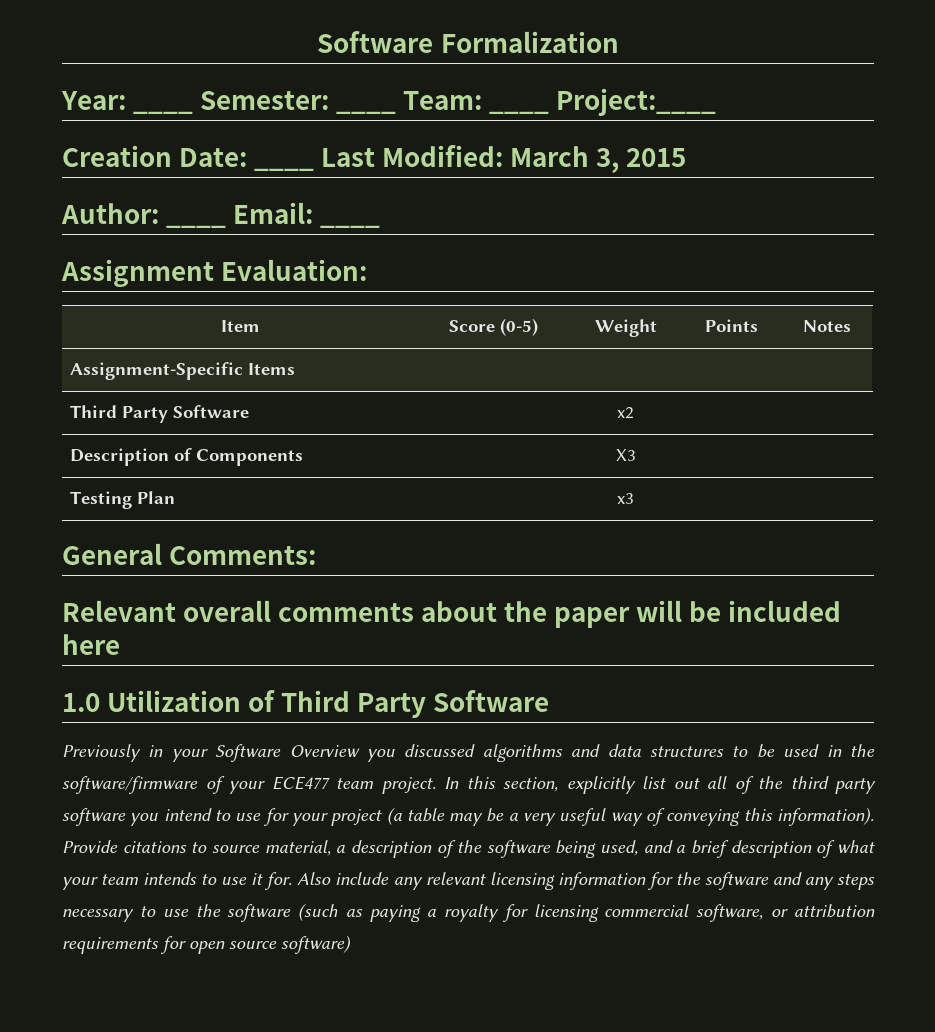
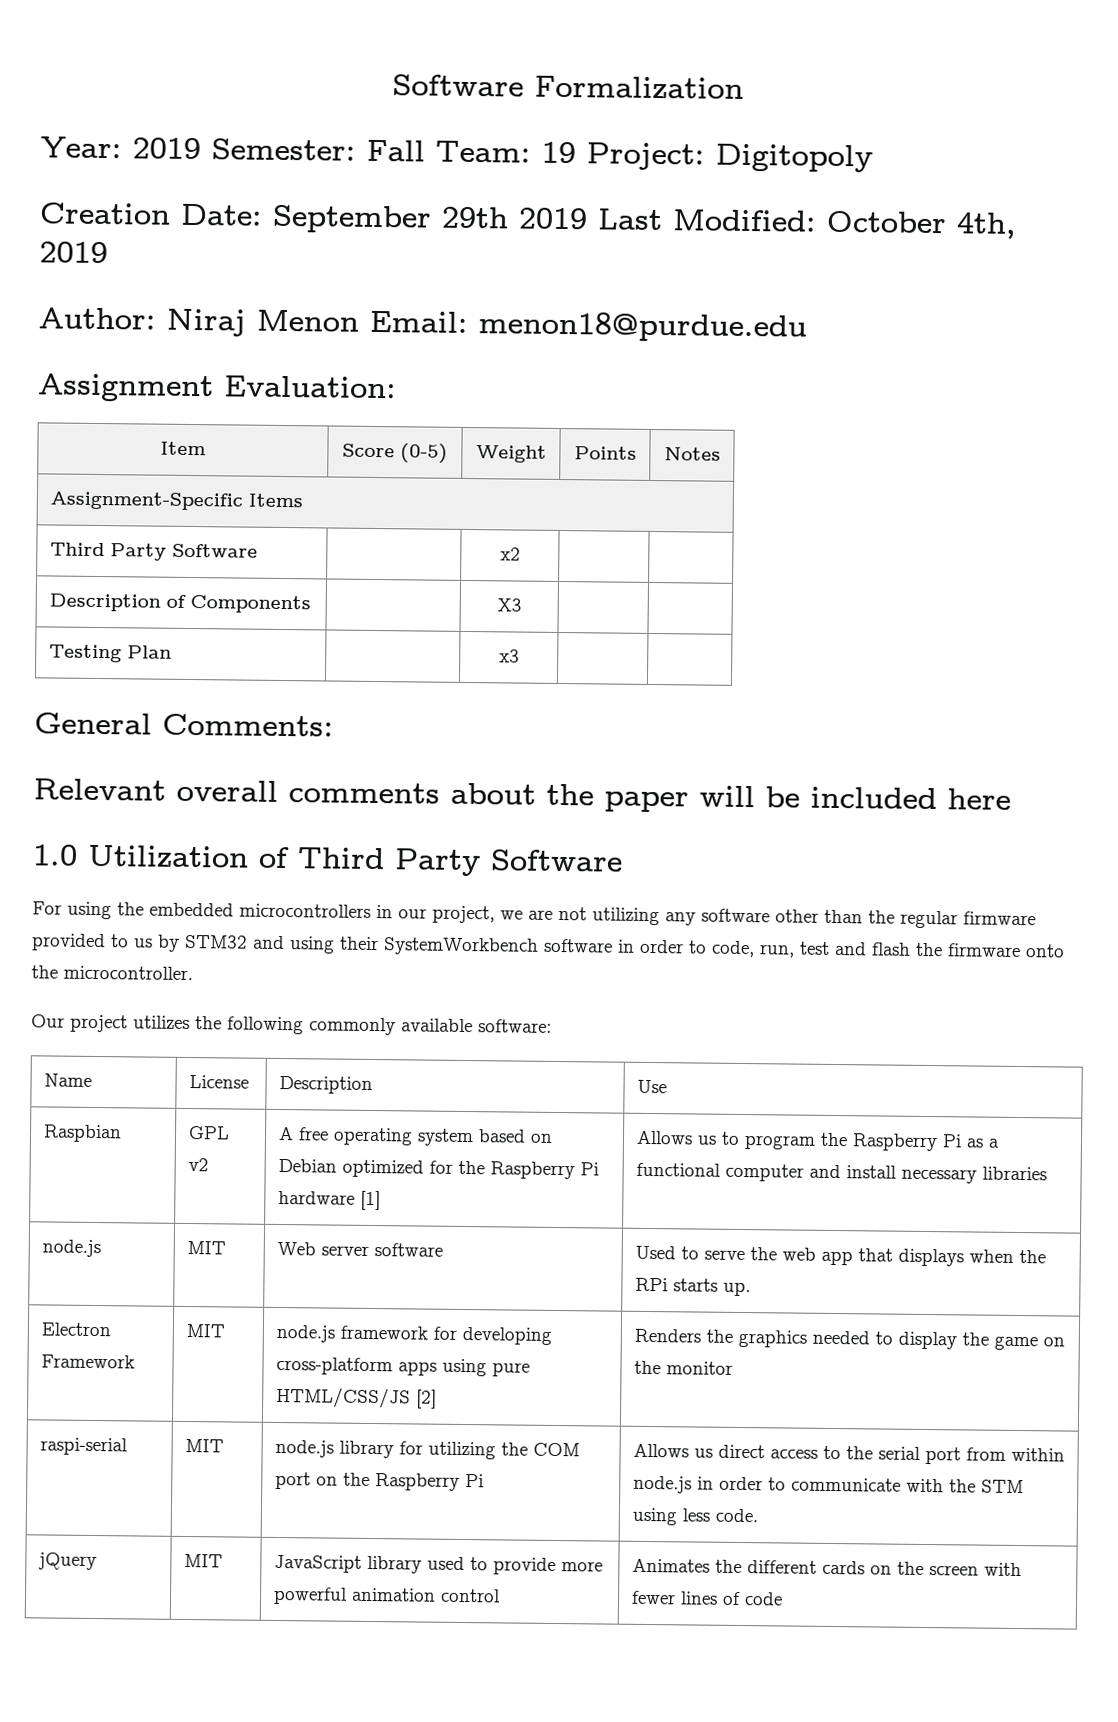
[133,110,194,114] [200,91,330,110] [336,110,397,114] [403,91,483,110] [489,88,717,116] [62,145,248,167] [254,167,315,171] [321,145,687,173] [61,203,159,224] [166,224,227,228] [233,202,314,224] [320,224,381,228] ____ Semester: ____ Team: ____ Project:____ // Creation Date: ____ Last Modified: March 3, 2015 // Author: ____ Email: ____ -> [132,137,873,173] [39,202,1017,239] [39,241,108,264] [38,307,807,343] 2019 Semester: Fall Team: 19 Project: Digitopoly // Creation Date: September 29th 2019 Last Modified: October 4th, 2019 // Author: Niraj Menon Email: menon18@purdue.edu
[62,744,875,762] [62,776,876,794] [62,807,874,826] [62,840,875,858] [62,872,875,890] [62,903,876,922] [62,935,351,954] Previously in your Software Overview you discussed algorithms and data structures to be used in the software/firmware of your ECE477 team project. In this section, explicitly list out all of the third party software you intend to use for your project (a table may be a very useful way of conveying this information). Provide citations to source material, a description of the software being used, and a brief description of what your team intends to use it for. Also include any relevant licensing information for the software and any steps necessary to use the software (such as paying a royalty for licensing commercial software, or attribution requirements for open source software) -> [32,901,1036,929] [32,933,1065,958] [31,965,193,981] [31,1014,552,1036] [43,1073,92,1087] [188,1075,249,1089] [278,1075,373,1094] [636,1079,667,1094] [42,1124,122,1143] [187,1126,230,1140] [187,1158,209,1172] [277,1126,553,1147] [277,1158,599,1180] [277,1190,381,1211] [635,1130,1000,1152] [635,1162,1047,1184] [41,1239,101,1258] [186,1240,226,1255] [276,1241,443,1257] [634,1245,1046,1267] [634,1277,751,1297] [40,1322,111,1337] [40,1354,135,1369] [185,1323,225,1338] [275,1324,552,1345] [275,1356,530,1377] [275,1386,437,1409] [633,1328,1065,1351] [633,1360,733,1375] [39,1437,128,1456] [184,1438,224,1453] [274,1439,580,1460] [274,1471,484,1491] [632,1443,1065,1465] [632,1475,1024,1494] [631,1507,758,1526] [37,1552,97,1571] [183,1553,223,1568] [273,1554,603,1576] [272,1586,501,1605] [631,1558,1022,1577] [630,1590,783,1606] For using the embedded microcontrollers in our project, we are not utilizing any software other than the regular firmware provided to us by STM32 and using their SystemWorkbench software in order to code, run, test and flash the firmware onto the microcontroller. // Our project utilizes the following commonly available software: // Name | License | Description | Use // Raspbian | GPL v2 | A free operating system based on Debian optimized for the Raspberry Pi hardware [1] | Allows us to program the Raspberry Pi as a functional computer and install necessary libraries // node.js | MIT | Web server software | Used to serve the web app that displays when the RPi starts up. // Electron Framework | MIT | node.js framework for developing cross-platform apps using pure HTML/CSS/JS [2] | Renders the graphics needed to display the game on the monitor // raspi-serial | MIT | node.js library for utilizing the COM port on the Raspberry Pi | Allows us direct access to the serial port from within node.js in order to communicate with the STM using less code. // jQuery | MIT | JavaScript library used to provide more powerful animation control | Animates the different cards on the screen with fewer lines of code

